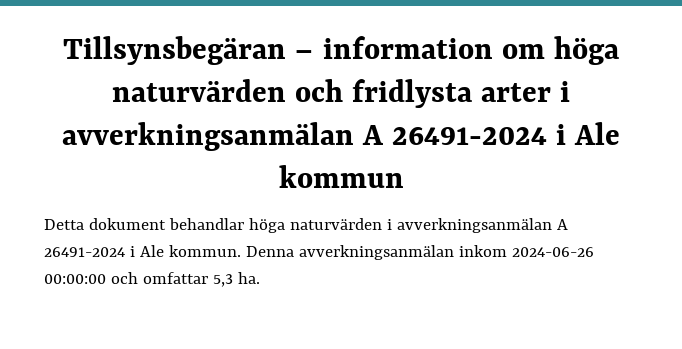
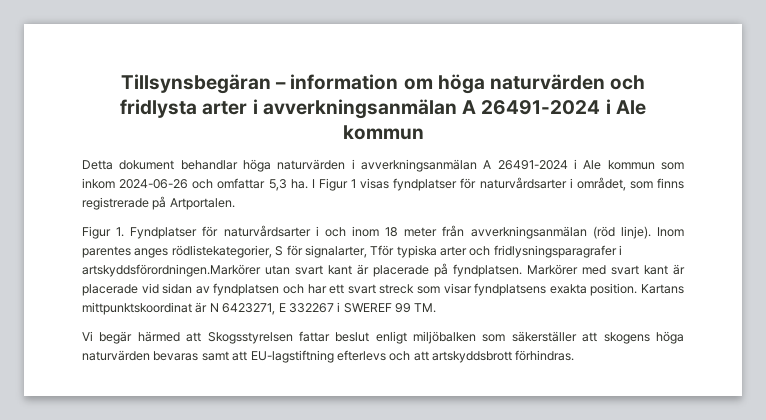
[168,245,454,260] kommun. Denna avverkningsanmälan -> [607,160,684,170] kommun som
[44,274,106,284] 00:00:00 -> (189, 184) none
(260, 278) none -> [311,177,684,191] [82,196,235,210] [82,225,684,239] [82,245,623,258] [82,263,685,277] [82,283,685,296] [82,302,437,315] [82,331,684,344] [82,350,575,363] I Figur 1 visas fyndplatser för naturvårdsarter i området, som finns registrerade på Artportalen. // Figur 1. Fyndplatser för naturvårdsarter i och inom 18 meter från avverkningsanmälan (röd linje). Inom parentes anges rödlistekategorier, S för signalarter, Tför typiska arter och fridlysningsparagrafer i artskyddsförordningen.Markörer utan svart kant är placerade på fyndplatsen. Markörer med svart kant är placerade vid sidan av fyndplatsen och har ett svart streck som visar fyndplatsens exakta position. Kartans mittpunktskoordinat är N 6423271, E 332267 i SWEREF 99 TM. // Vi begär härmed att Skogsstyrelsen fattar beslut enligt miljöbalken som säkerställer att skogens höga naturvärden bevaras samt att EU-lagstiftning efterlevs och att artskyddsbrott förhindras.

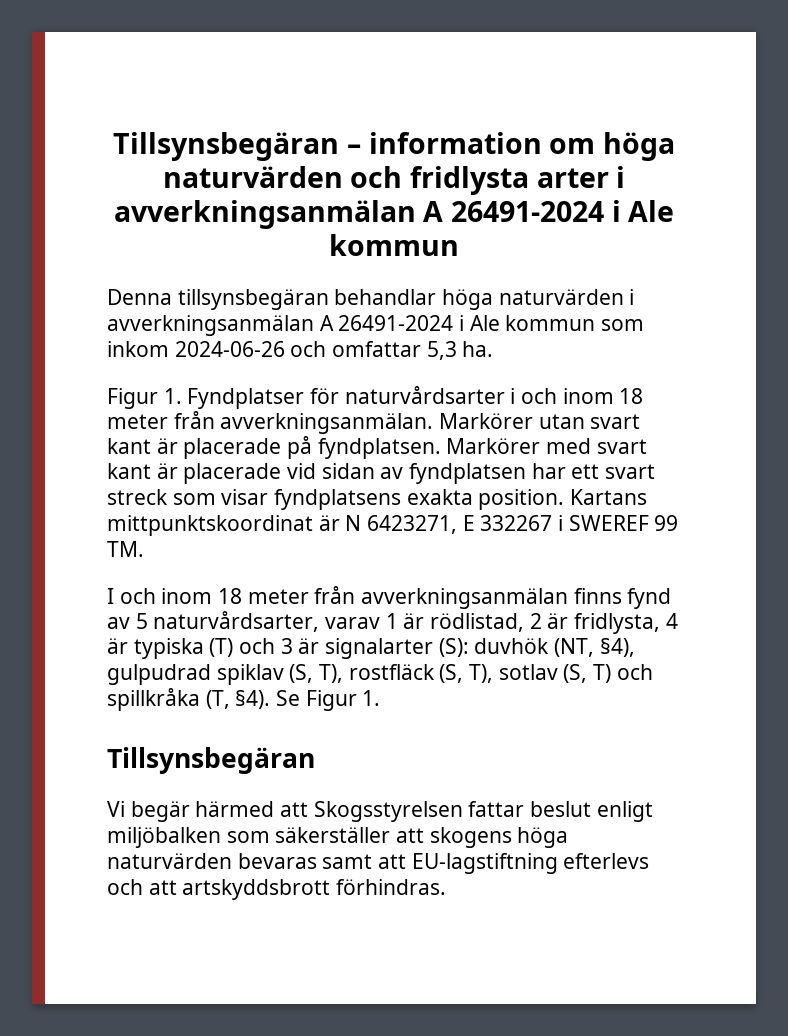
[82,160,175,170] Detta dokument -> [107,289,329,310] Denna tillsynsbegäran
[311,177,684,191] [82,196,235,210] I Figur 1 visas fyndplatser för naturvårdsarter i området, som finns registrerade på Artportalen. -> (494, 349) none
[470,226,684,239] [82,245,623,258] [82,264,261,277] avverkningsanmälan (röd linje). Inom parentes anges rödlistekategorier, S för signalarter, Tför typiska arter och fridlysningsparagrafer i artskyddsförordningen.Markörer -> [220,413,534,434] avverkningsanmälan. Markörer
[283,284,304,294] och -> (527, 473) none
(437, 308) none -> [107,586,672,609] [107,611,678,634] [107,638,635,659] [107,664,653,685] [107,688,381,711] [107,747,315,774] // I och inom 18 meter från avverkningsanmälan finns fynd av 5 naturvårdsarter, varav 1 är rödlistad, 2 är fridlysta, 4 är typiska (T) och 3 är signalarter (S): duvhök (NT, §4), gulpudrad spiklav (S, T), rostfläck (S, T), sotlav (S, T) och spillkråka (T, §4). Se Figur 1. // Tillsynsbegäran

